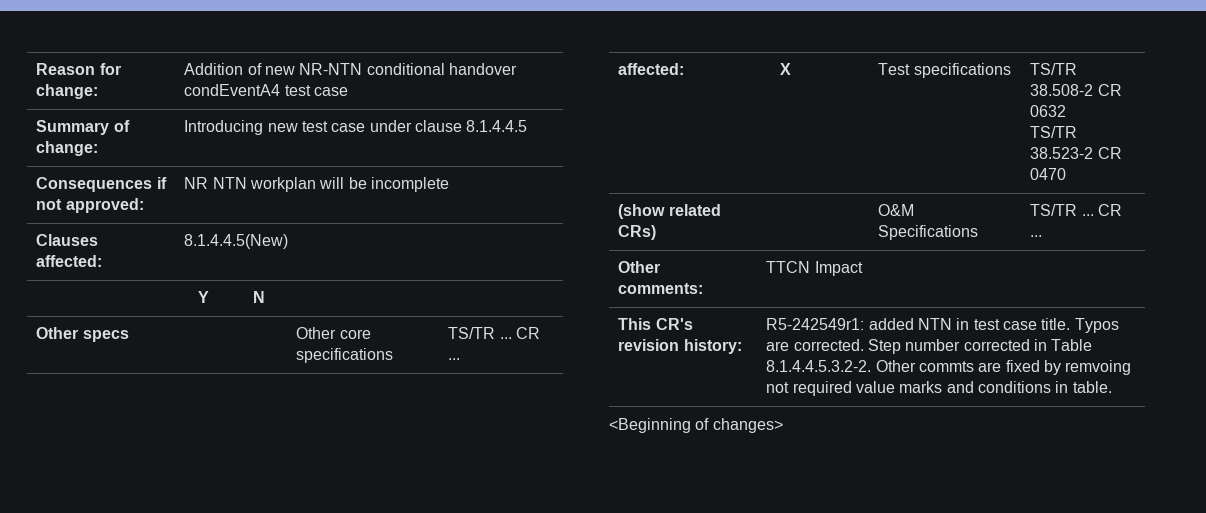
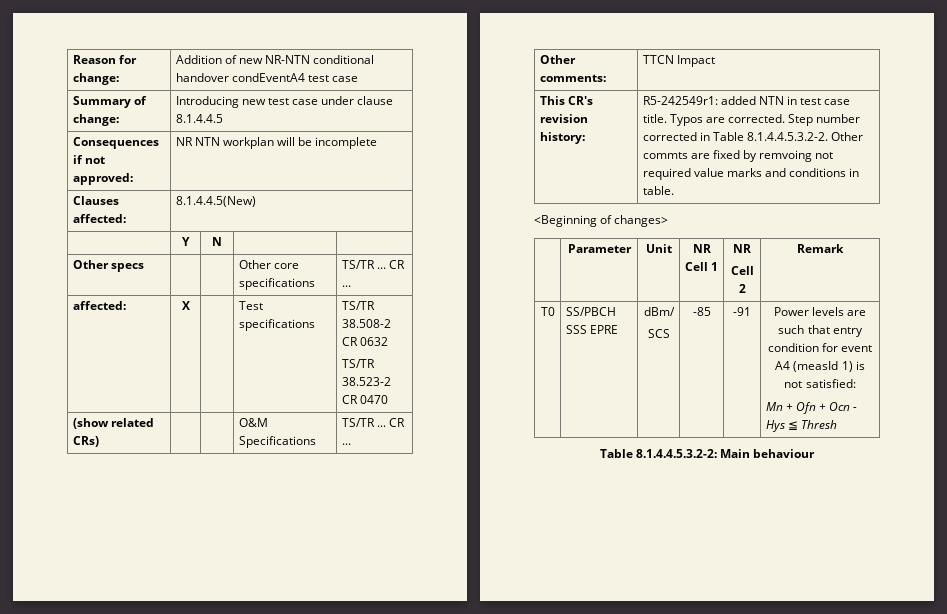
(783, 425) none -> [567,244,632,253] [645,244,672,253] [692,244,711,253] [684,262,719,271] [733,244,751,253] [730,266,754,275] [738,284,746,293] [797,244,844,253] [540,307,555,316] [565,307,616,316] [565,325,618,334] [643,307,675,316] [647,329,670,338] [692,307,711,316] [733,307,751,316] [773,307,867,316] [778,325,863,337] [767,343,873,352] [775,361,865,372] [784,379,856,388] [765,402,858,414] [765,420,837,432] [599,449,816,458] // | Parameter | Unit | NR Cell 1 | NR // Cell 2 | Remark // T0 | SS/PBCH SSS EPRE | dBm/ // SCS | -85 | -91 | Power levels are such that entry condition for event A4 (measId 1) is not satisfied: // Mn + Ofn + Ocn - Hys ≦ Thresh // Table 8.1.4.4.5.3.2-2: Main behaviour

